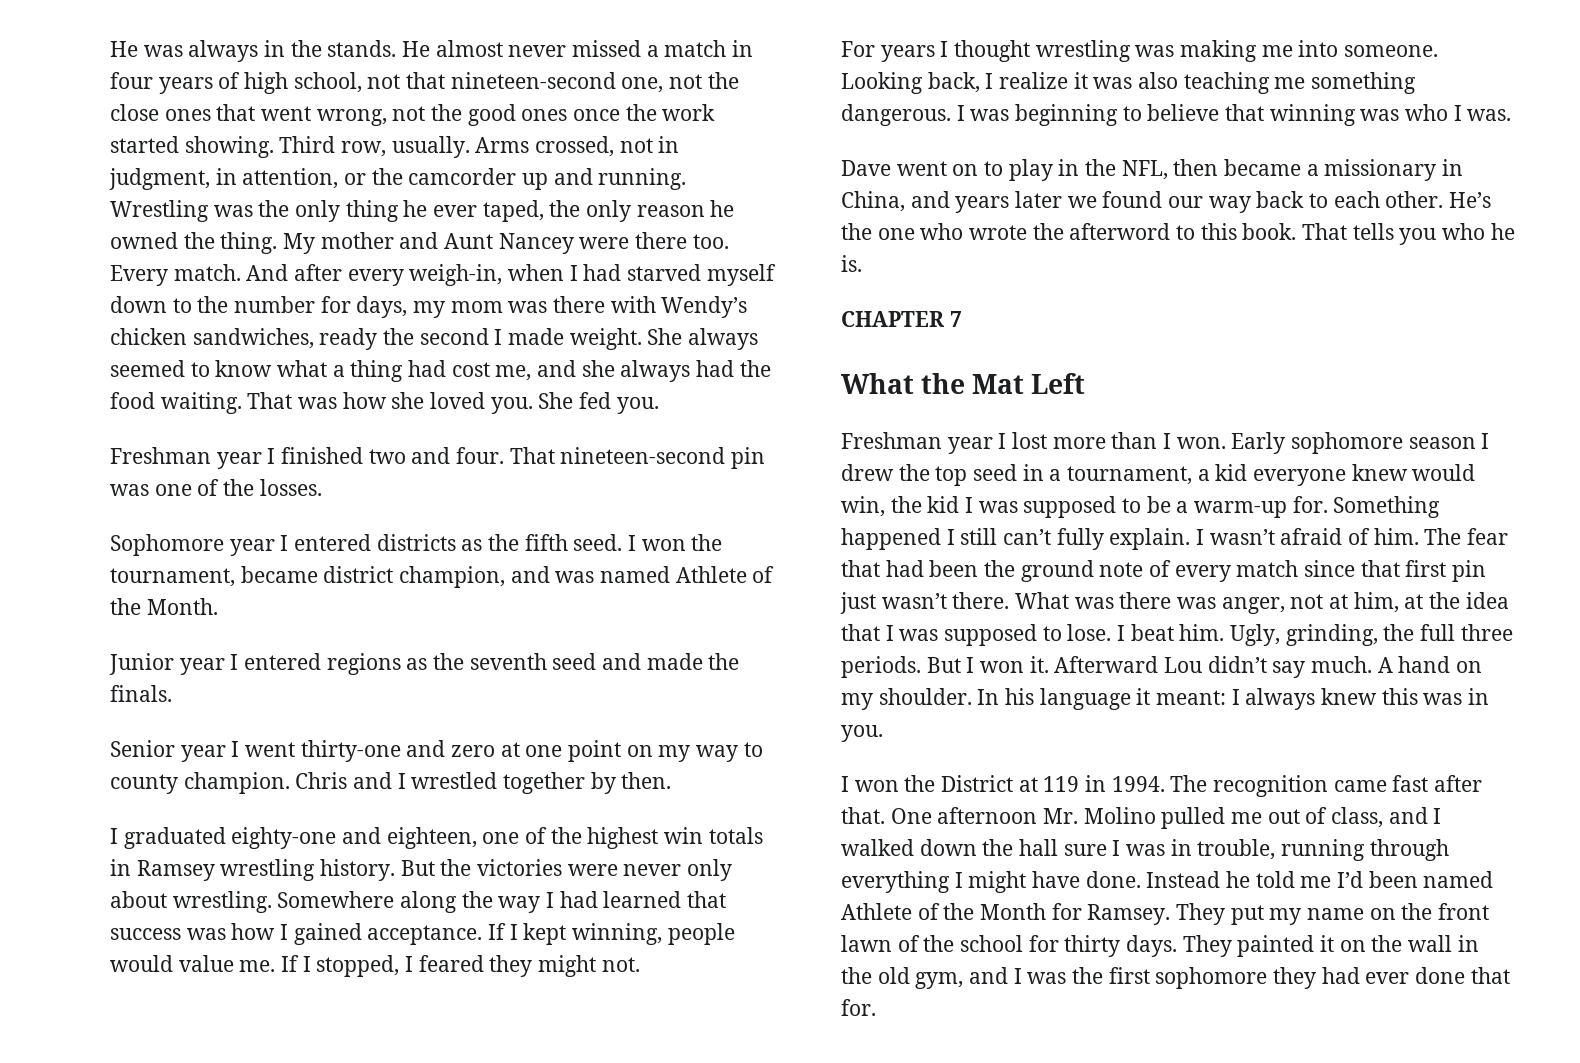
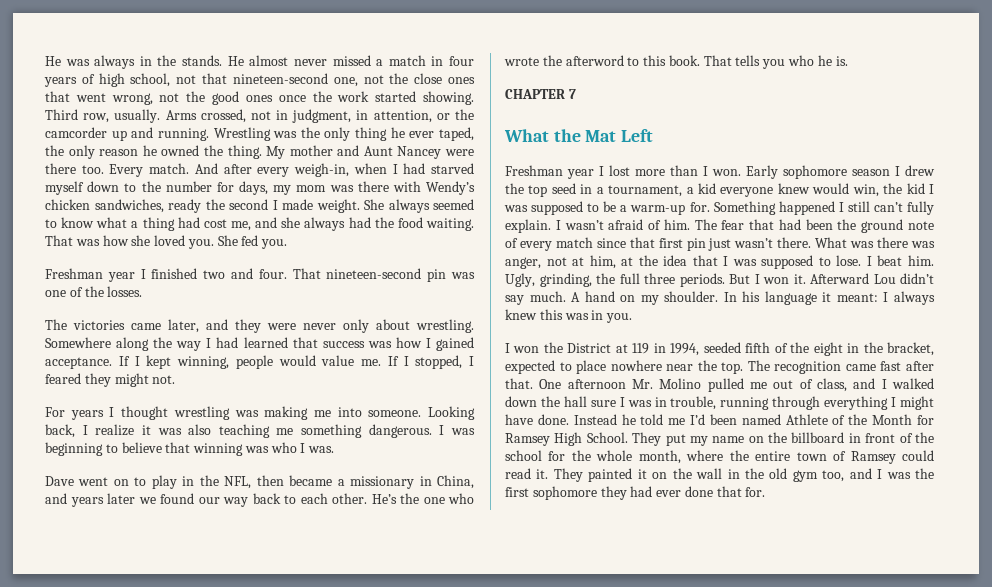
[110,534,723,556] [110,566,775,588] [110,598,218,615] [109,653,740,675] [110,685,172,702] [110,740,763,762] [110,772,672,794] [110,827,763,849] [110,859,563,881] Sophomore year I entered districts as the fifth seed. I won the tournament, became district champion, and was named Athlete of the Month. // Junior year I entered regions as the seventh seed and made the finals. // Senior year I went thirty-one and zero at one point on my way to county champion. Chris and I wrestled together by then. // I graduated eighty-one and eighteen, one of the highest win totals in Ramsey wrestling history. But the victories -> [45,319,261,333] The victories came later, and they
[1111,776,1165,792] 1994. -> [670,342,934,356] [505,360,744,374] 1994, seeded fifth of the eight in the bracket, expected to place nowhere near the top.
[1087,904,1171,925] Ramsey. -> [505,432,628,446] Ramsey High School.
[1438,903,1490,920] [841,935,892,952] front lawn -> [791,432,896,443] billboard in front
[1064,935,1178,957] thirty days. -> [571,450,934,464] [505,468,549,479] the whole month, where the entire town of Ramsey could read it.
[915,972,964,989] gym, -> [792,470,845,482] gym too,

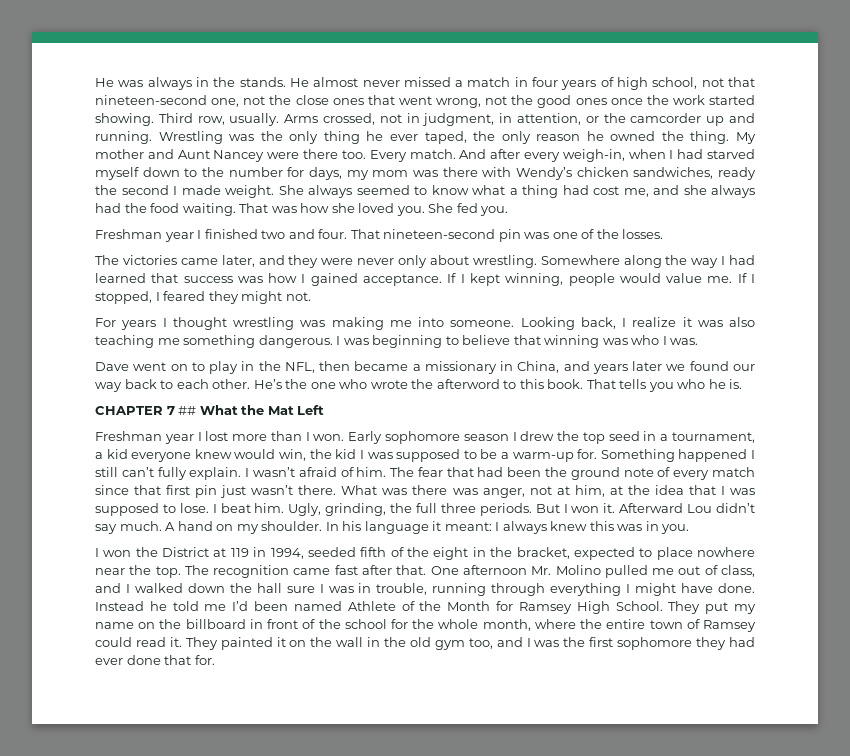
(576, 94) // -> [178,406,197,415] ##

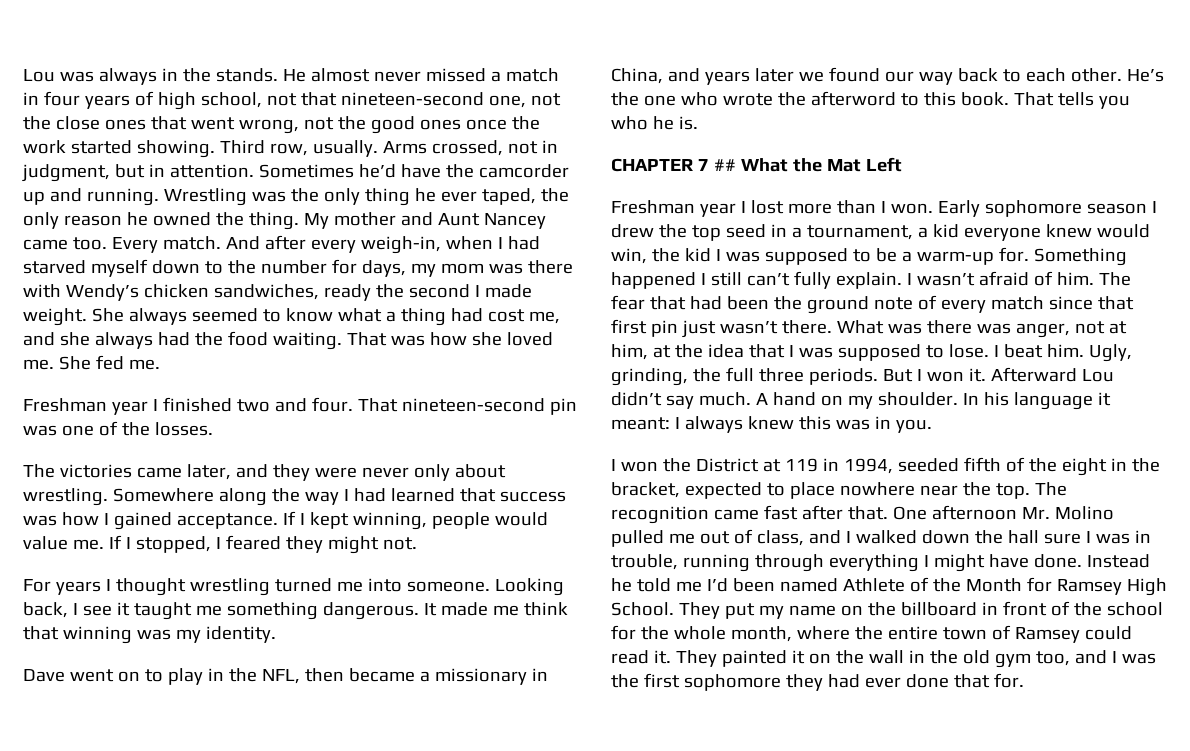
[95,78,114,87] He -> [23,69,55,82] Lou
[499,113,599,125] in attention, or -> [114,164,441,178] but in attention. Sometimes he’d have
[267,149,339,159] were there -> [23,239,68,250] came
[396,206,425,216] you. -> [23,359,54,370] me.
[480,206,509,216] you. -> [128,359,160,370] me.
[300,317,384,330] was making -> [274,578,332,592] turned
[632,317,755,327] [95,335,699,348] realize it was also teaching me something dangerous. I was beginning to believe that winning was who I was. -> [82,602,568,620] [23,626,276,644] see it taught me something dangerous. It made me think that winning was my identity.

